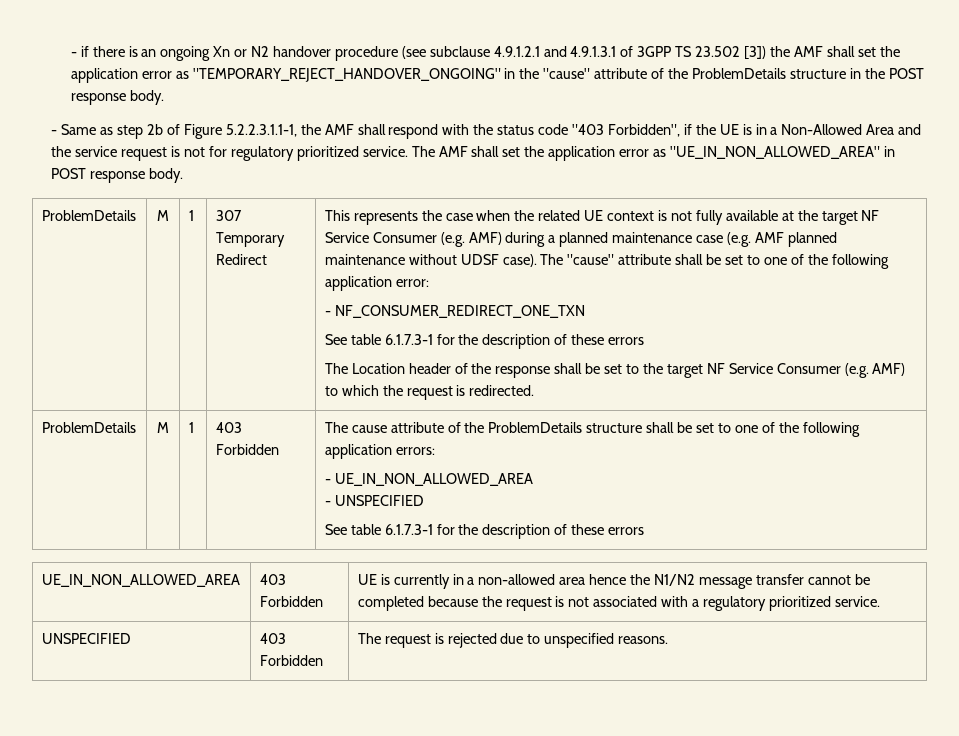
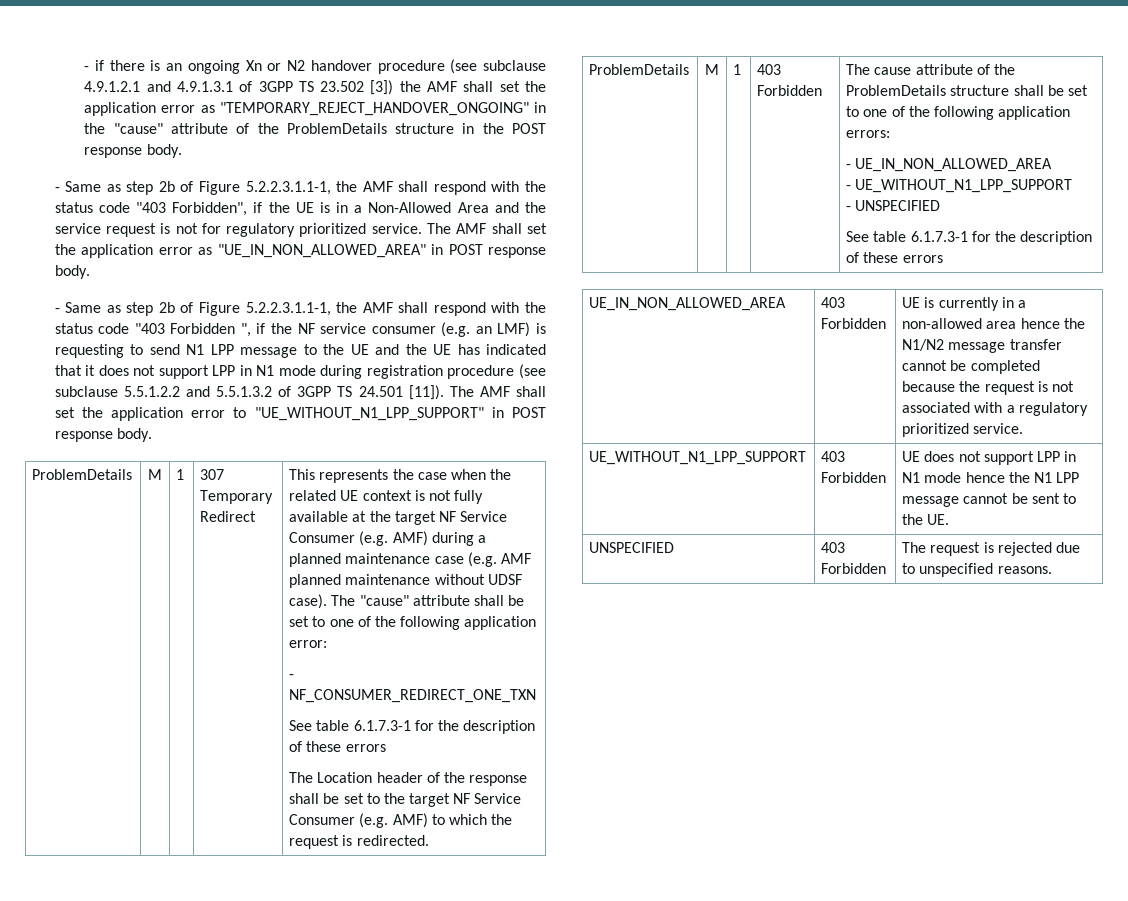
(184, 175) none -> [54,302,546,316] [54,322,546,337] [54,344,546,358] [54,364,546,379] [54,385,547,400] [54,407,546,421] [54,428,152,442] // - Same as step 2b of Figure 5.2.2.3.1.1-1, the AMF shall respond with the status code "403 Forbidden ", if the NF service consumer (e.g. an LMF) is requesting to send N1 LPP message to the UE and the UE has indicated that it does not support LPP in N1 mode during registration procedure (see subclause 5.5.1.2.2 and 5.5.1.3.2 of 3GPP TS 24.501 [11]). The AMF shall set the application error to "UE_WITHOUT_N1_LPP_SUPPORT" in POST response body.
(533, 479) none -> [846,179,1073,193] // - UE_WITHOUT_N1_LPP_SUPPORT
(880, 601) none -> [589,451,807,465] [821,451,846,462] [821,472,887,483] [902,451,1077,465] [902,472,1080,483] [902,493,1076,507] [902,514,950,525] // UE_WITHOUT_N1_LPP_SUPPORT | 403 Forbidden | UE does not support LPP in N1 mode hence the N1 LPP message cannot be sent to the UE.

